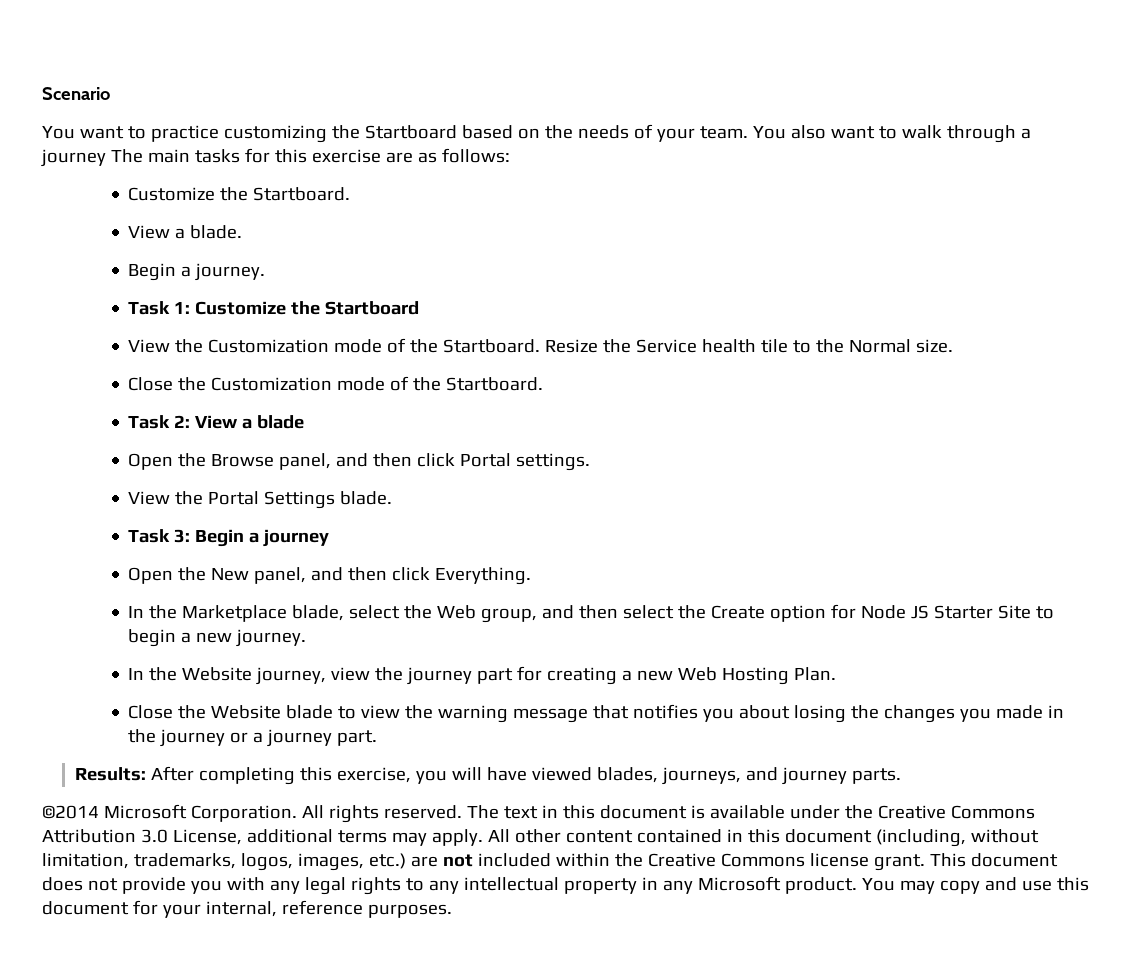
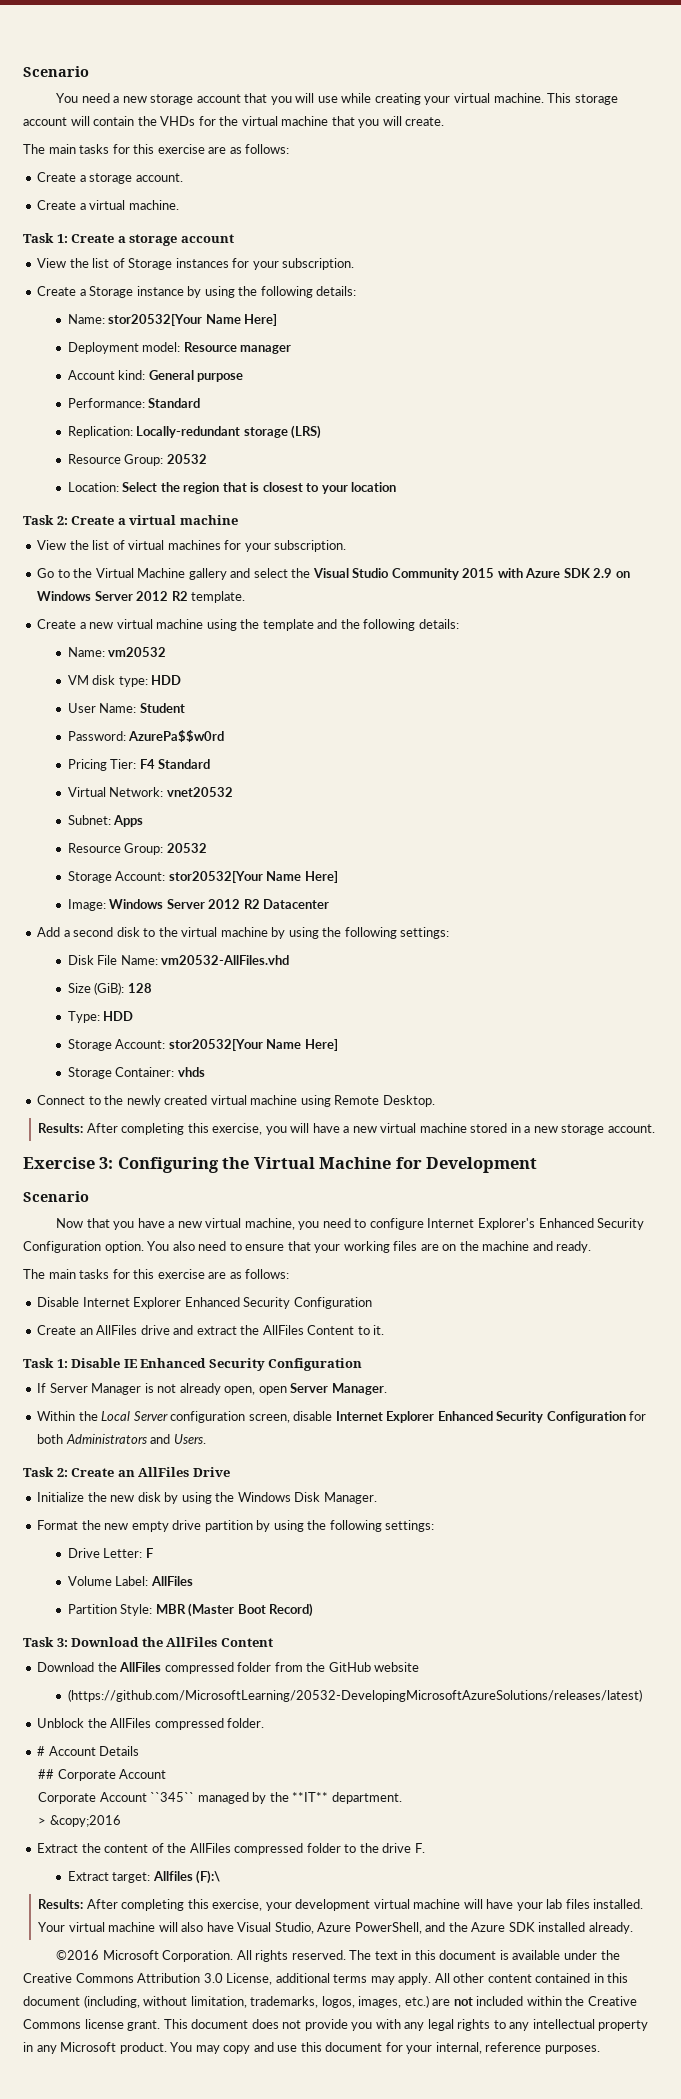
[79,124,1031,143] [41,148,510,167] [128,187,351,201] [128,225,243,239] [128,263,266,281] [128,301,420,315] [128,338,954,353] [128,376,544,391] [128,415,305,429] [128,453,591,471] [128,491,393,509] [128,529,330,547] [128,567,532,585] [128,604,1055,623] [128,629,307,647] [128,666,837,685] [128,704,1065,723] [128,729,378,747] want to practice customizing the Startboard based on the needs of your team. You also want to walk through a journey The main tasks for this exercise are as follows: // Customize the Startboard. // View a blade. // Begin a journey. // Task 1: Customize the Startboard // View the Customization mode of the Startboard. Resize the Service health tile to the Normal size. // Close the Customization mode of the Startboard. // Task 2: View a blade // Open the Browse panel, and then click Portal settings. // View the Portal Settings blade. // Task 3: Begin a journey // Open the New panel, and then click Everything. // In the Marketplace blade, select the Web group, and then select the Create option for Node JS Starter Site to begin a new journey. // In the Website journey, view the journey part for creating a new Web Hosting Plan. // Close the Website blade to view the warning message that notifies you about losing the changes you made in the journey or a journey part. -> [81,93,618,105] [23,116,445,128] [23,144,290,154] [37,172,183,184] [37,200,179,210] [23,233,234,246] [37,258,355,270] [37,286,357,298] [67,314,278,326] [67,342,292,354] [67,370,244,382] [67,398,201,408] [67,425,322,439] [67,454,207,466] [67,482,397,494] [23,515,238,525] [37,540,347,552] [37,568,630,580] [37,591,246,603] [37,619,459,631] [67,647,167,657] [67,675,182,687] [67,703,185,713] [67,730,225,742] [67,759,211,771] [67,787,233,797] [67,815,144,827] [67,843,207,855] [67,871,338,883] [67,899,330,911] [37,927,450,939] [67,955,290,965] [67,982,152,995] [67,1011,134,1023] [67,1039,338,1051] [67,1067,205,1079] [37,1095,435,1107] need a new storage account that you will use while creating your virtual machine. This storage account will contain the VHDs for the virtual machine that you will create. // The main tasks for this exercise are as follows: // Create a storage account. // Create a virtual machine. // Task 1: Create a storage account // View the list of Storage instances for your subscription. // Create a Storage instance by using the following details: // Name: stor20532[Your Name Here] // Deployment model: Resource manager // Account kind: General purpose // Performance: Standard // Replication: Locally-redundant storage (LRS) // Resource Group: 20532 // Location: Select the region that is closest to your location // Task 2: Create a virtual machine // View the list of virtual machines for your subscription. // Go to the Virtual Machine gallery and select the Visual Studio Community 2015 with Azure SDK 2.9 on Windows Server 2012 R2 template. // Create a new virtual machine using the template and the following details: // Name: vm20532 // VM disk type: HDD // User Name: Student // Password: AzurePa$$w0rd // Pricing Tier: F4 Standard // Virtual Network: vnet20532 // Subnet: Apps // Resource Group: 20532 // Storage Account: stor20532[Your Name Here] // Image: Windows Server 2012 R2 Datacenter // Add a second disk to the virtual machine by using the following settings: // Disk File Name: vm20532-AllFiles.vhd // Size (GiB): 128 // Type: HDD // Storage Account: stor20532[Your Name Here] // Storage Container: vhds // Connect to the newly created virtual machine using Remote Desktop.
[532,767,902,785] [42,805,99,819] viewed blades, journeys, and journey parts. // ©2014 -> [343,1123,655,1135] [23,1157,538,1173] [23,1191,89,1202] [56,1218,645,1230] [23,1241,592,1253] [23,1269,290,1279] [37,1297,372,1309] [37,1325,385,1335] [23,1358,363,1371] [37,1383,387,1395] [37,1411,647,1423] [37,1434,206,1444] [23,1467,230,1477] [37,1492,377,1504] [37,1520,435,1532] [67,1548,153,1558] [67,1576,193,1586] [67,1603,314,1617] [23,1637,273,1647] [37,1662,420,1674] [67,1689,642,1702] [37,1718,265,1730] [37,1746,140,1756] [38,1769,167,1781] [38,1792,402,1804] [38,1815,121,1827] [37,1843,425,1855] [67,1870,221,1884] [38,1899,644,1911] [38,1922,633,1934] [56,1950,100,1960] a new virtual machine stored in a new storage account. // Exercise 3: Configuring the Virtual Machine for Development // Scenario // Now that you have a new virtual machine, you need to configure Internet Explorer's Enhanced Security Configuration option. You also need to ensure that your working files are on the machine and ready. // The main tasks for this exercise are as follows: // Disable Internet Explorer Enhanced Security Configuration // Create an AllFiles drive and extract the AllFiles Content to it. // Task 1: Disable IE Enhanced Security Configuration // If Server Manager is not already open, open Server Manager. // Within the Local Server configuration screen, disable Internet Explorer Enhanced Security Configuration for both Administrators and Users. // Task 2: Create an AllFiles Drive // Initialize the new disk by using the Windows Disk Manager. // Format the new empty drive partition by using the following settings: // Drive Letter: F // Volume Label: AllFiles // Partition Style: MBR (Master Boot Record) // Task 3: Download the AllFiles Content // Download the AllFiles compressed folder from the GitHub website // (https://github.com/MicrosoftLearning/20532-DevelopingMicrosoftAzureSolutions/releases/latest) // Unblock the AllFiles compressed folder. // # Account Details // ## Corporate Account // Corporate Account ``345`` managed by the **IT** department. // > &copy;2016 // Extract the content of the AllFiles compressed folder to the drive F. // Extract target: Allfiles (F):\ // Results: After completing this exercise, your development virtual machine will have your lab files installed. Your virtual machine will also have Visual Studio, Azure PowerShell, and the Azure SDK installed already. // ©2016

